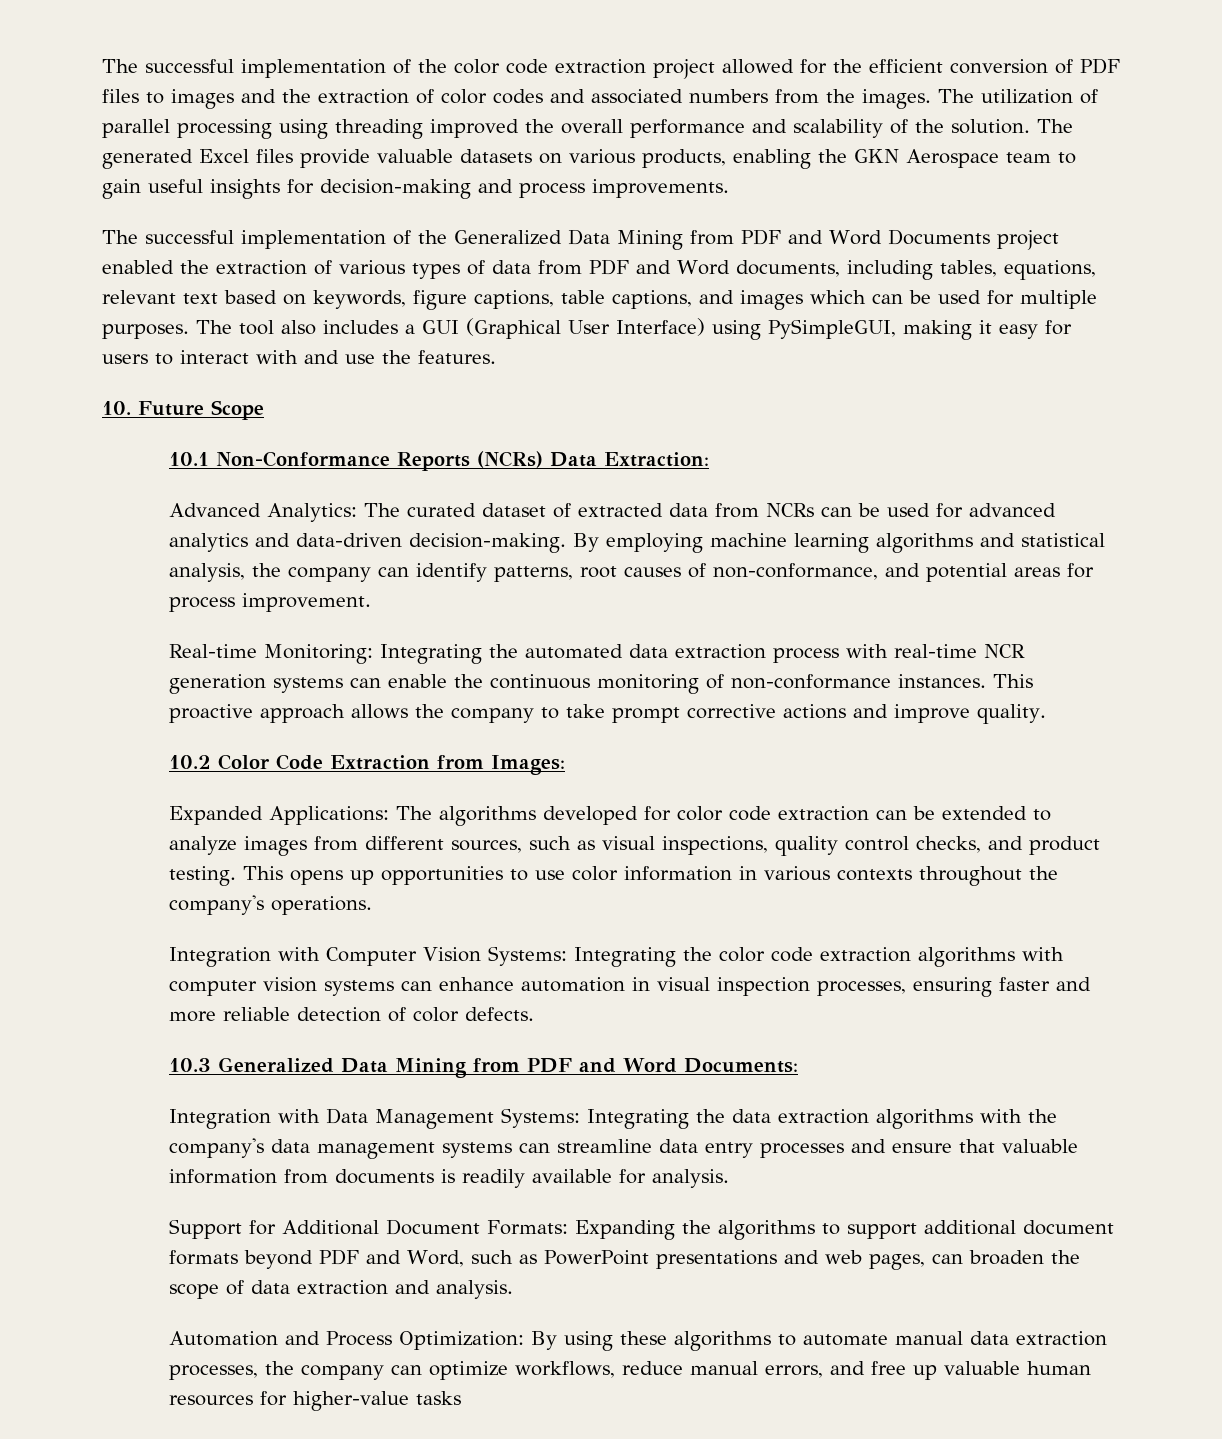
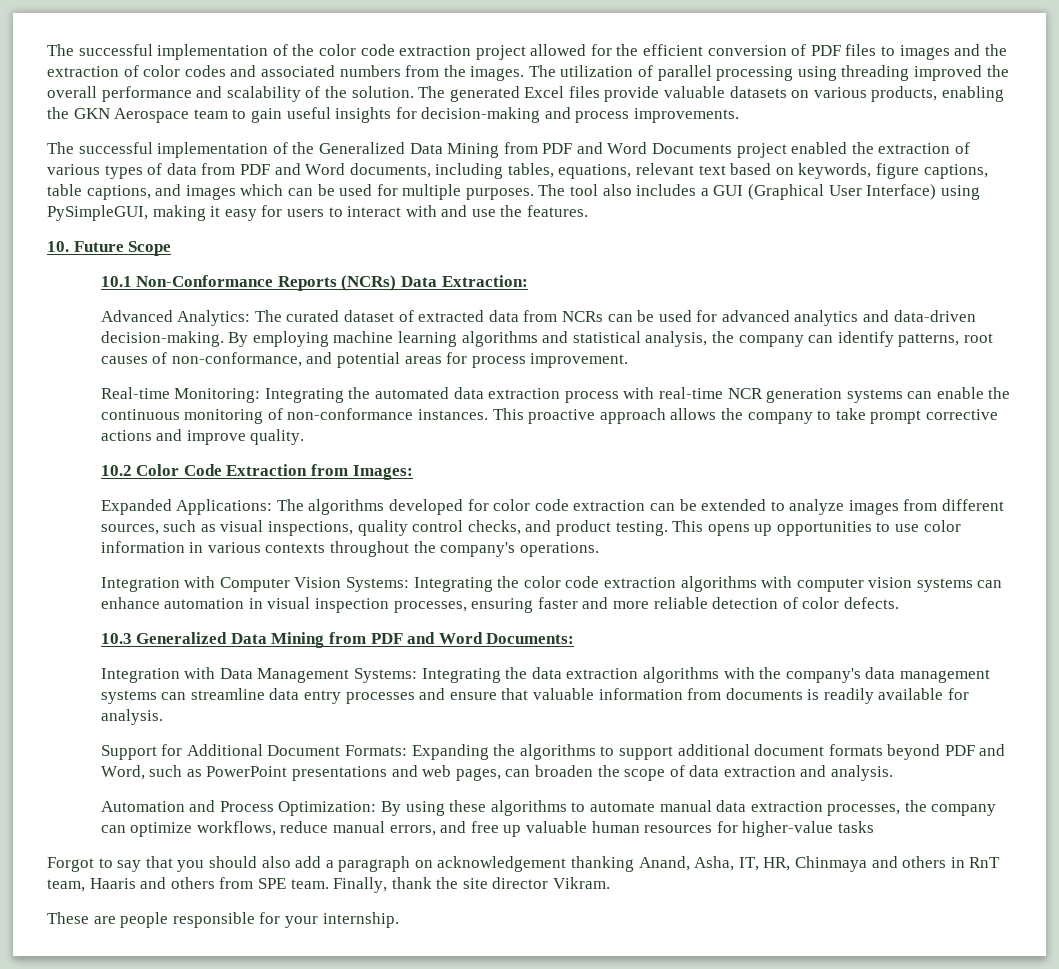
(461, 1398) none -> [47,856,1001,872] [47,877,611,893] [47,912,399,928] // Forgot to say that you should also add a paragraph on acknowledgement thanking Anand, Asha, IT, HR, Chinmaya and others in RnT team, Haaris and others from SPE team. Finally, thank the site director Vikram. // These are people responsible for your internship.

